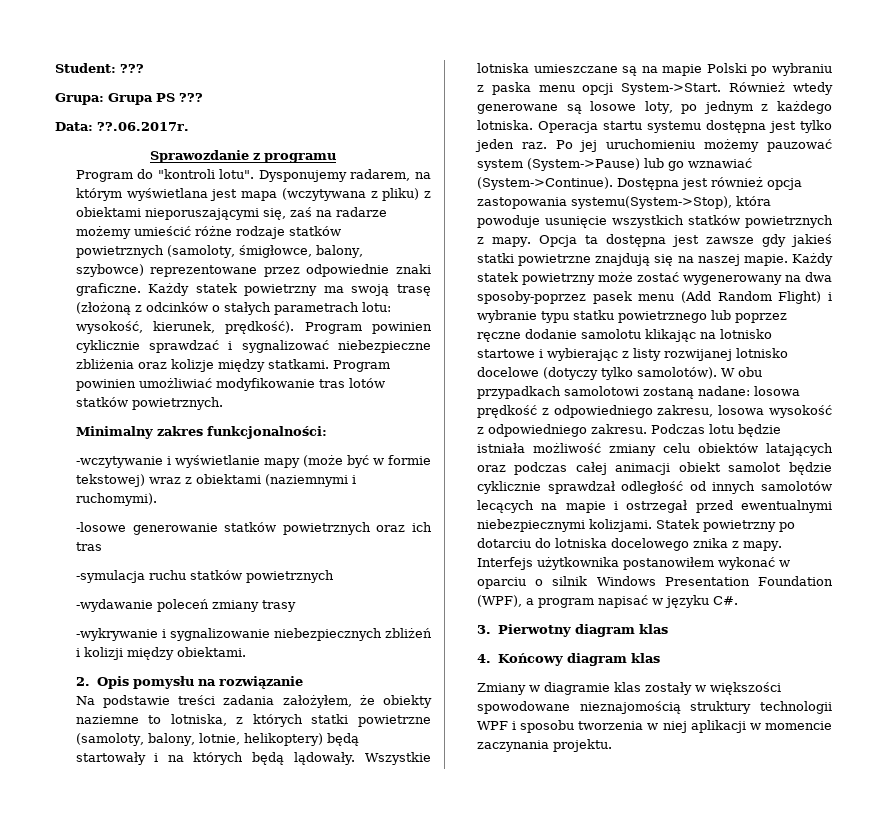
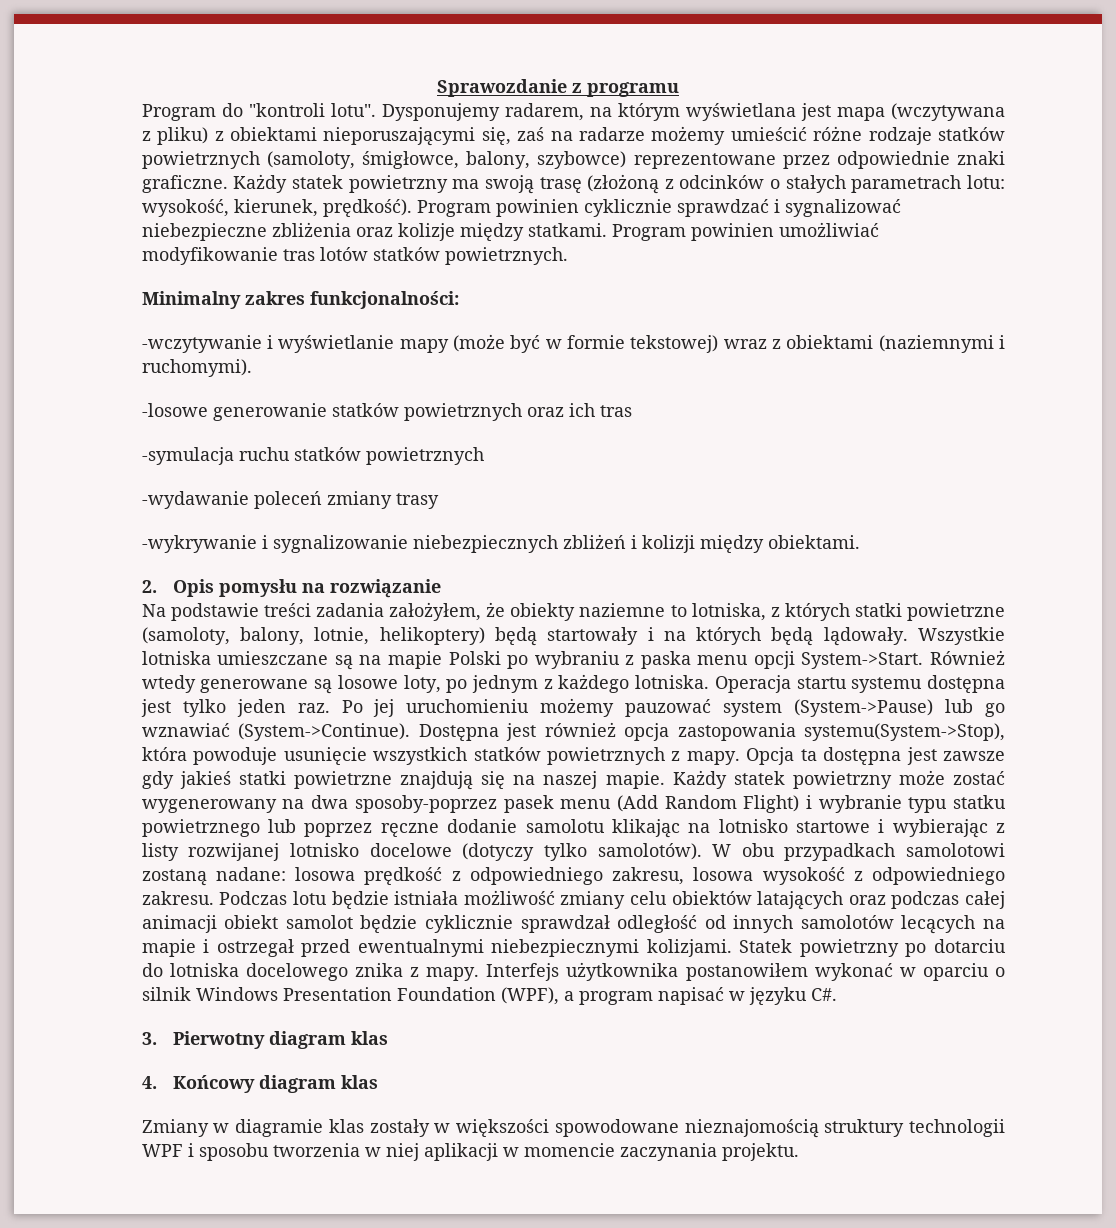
[55,63,144,73] [55,93,203,105] [55,122,189,131] Student: ??? // Grupa: Grupa PS ??? // Data: ??.06.2017r. // -> (437, 88) none

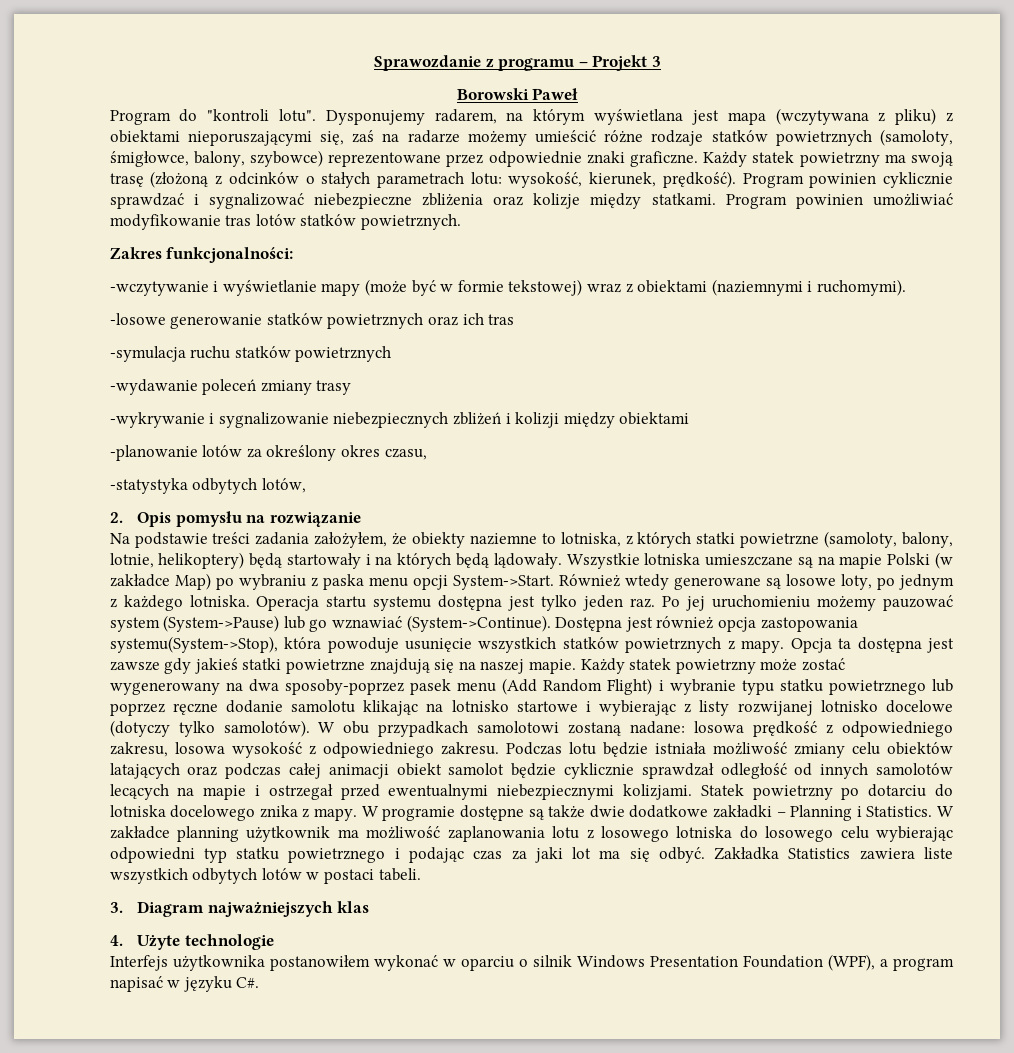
(679, 89) none -> [578,55,661,71] [456,88,579,100] – Projekt 3 // Borowski Paweł
[141,291,305,309] Minimalny zakres -> [109,247,162,259] Zakres
[767,535,860,549] obiektami. -> [619,412,690,425] [109,445,427,461] [109,478,306,494] obiektami // -planowanie lotów za określony okres czasu, // -statystyka odbytych lotów,
(501, 658) none -> [935,552,954,569] [109,573,211,590] (w zakładce Map)
(480, 974) none -> [361,805,954,821] [109,826,953,842] [109,847,954,863] [109,868,421,884] [109,901,370,917] [109,934,274,950] W programie dostępne są także dwie dodatkowe zakładki – Planning i Statistics. W zakładce planning użytkownik ma możliwość zaplanowania lotu z losowego lotniska do losowego celu wybierając odpowiedni typ statku powietrznego i podając czas za jaki lot ma się odbyć. Zakładka Statistics zawiera liste wszystkich odbytych lotów w postaci tabeli. // 3. Diagram najważniejszych klas // 4. Użyte technologie //
[141,1031,388,1049] [141,1075,378,1093] [141,1119,1005,1138] [141,1143,799,1161] // 3. Pierwotny diagram klas // 4. Końcowy diagram klas // Zmiany w diagramie klas zostały w większości spowodowane nieznajomością struktury technologii WPF i sposobu tworzenia w niej aplikacji w momencie zaczynania projektu. -> (260, 982) none

